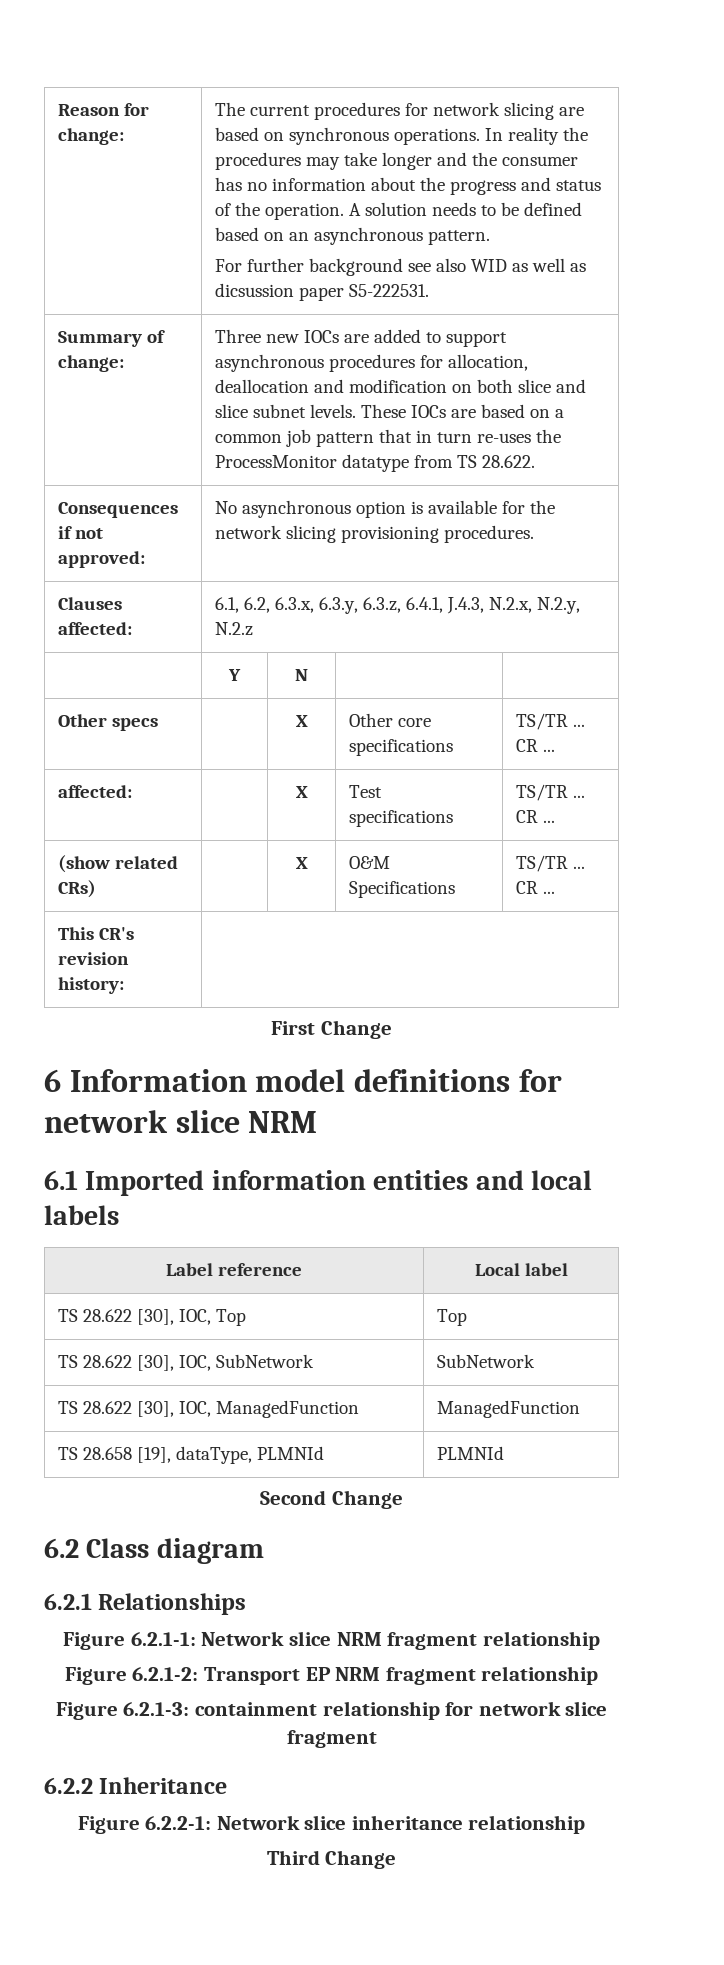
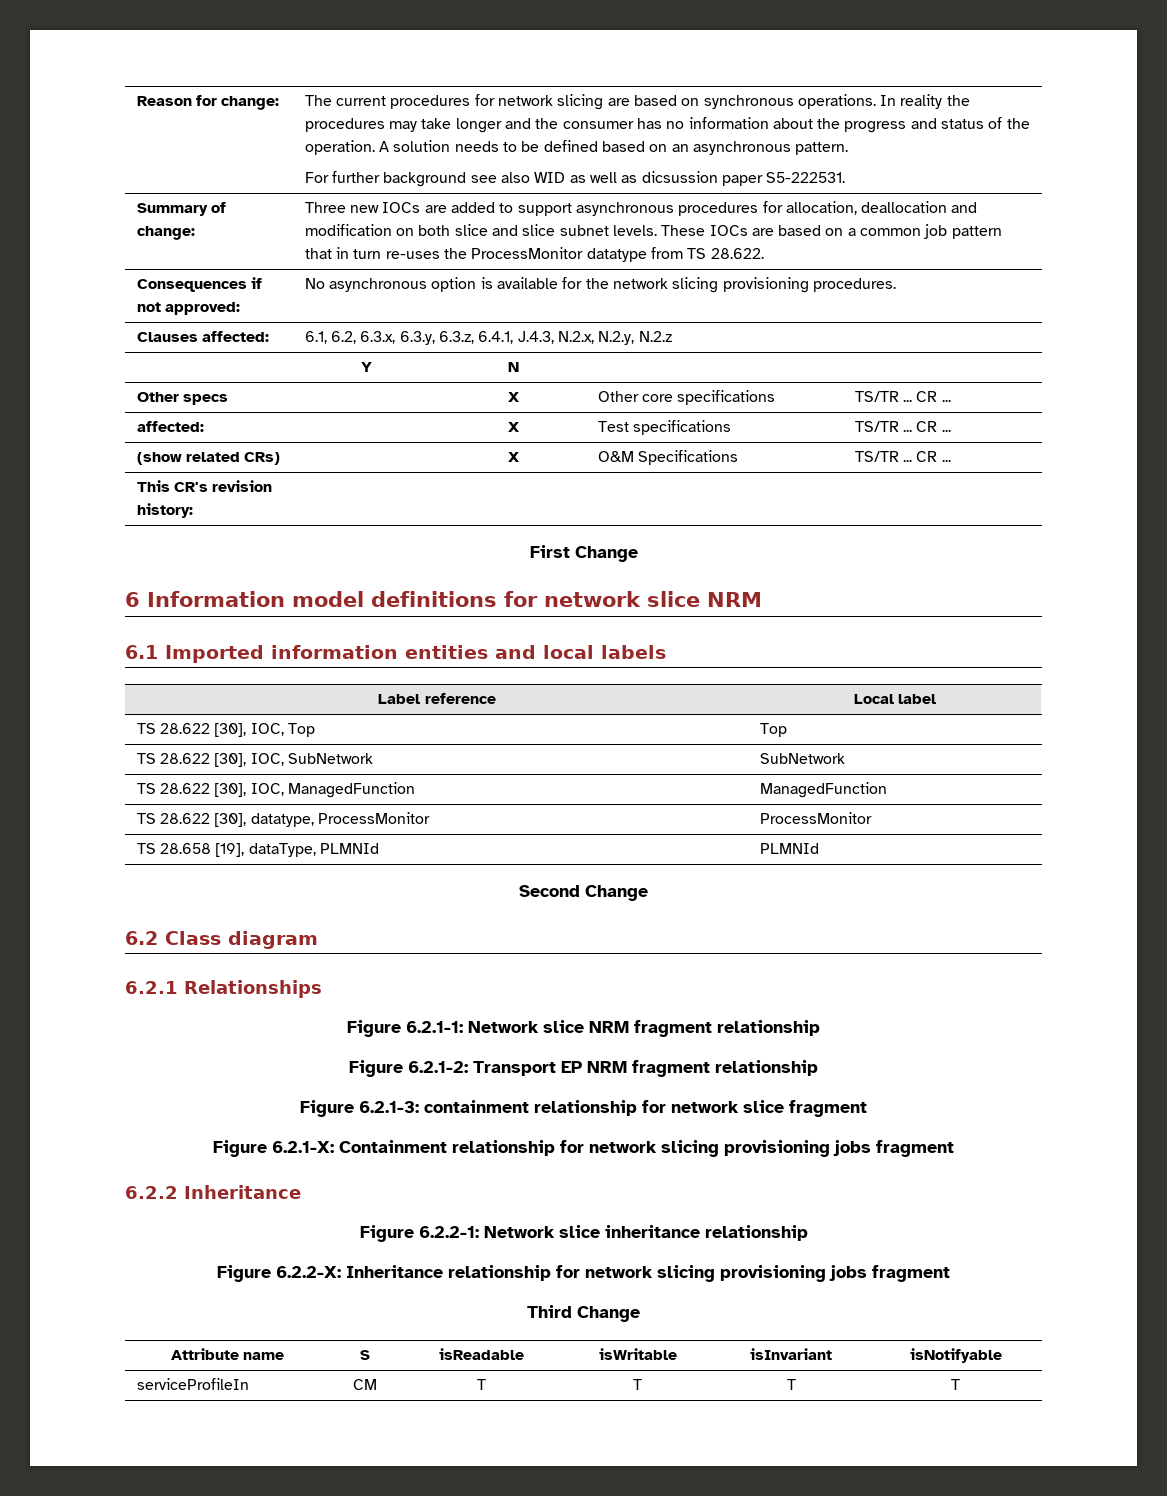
(580, 1409) none -> [136,812,430,827] [759,812,872,824] // TS 28.622 [30], datatype, ProcessMonitor | ProcessMonitor
(377, 1739) none -> [213,1140,954,1157] // Figure 6.2.1-X: Containment relationship for network slicing provisioning jobs fragment
[266,1850,397,1869] Third Change -> [217,1265,950,1282] [527,1305,640,1322] [170,1348,285,1360] [360,1350,370,1360] [439,1348,524,1360] [598,1348,677,1360] [750,1348,832,1360] [909,1348,1002,1363] [136,1378,249,1390] [353,1379,377,1390] [477,1379,486,1390] [633,1379,642,1390] [786,1379,796,1390] [951,1379,960,1390] Figure 6.2.2-X: Inheritance relationship for network slicing provisioning jobs fragment // Third Change // Attribute name | S | isReadable | isWritable | isInvariant | isNotifyable // serviceProfileIn | CM | T | T | T | T

